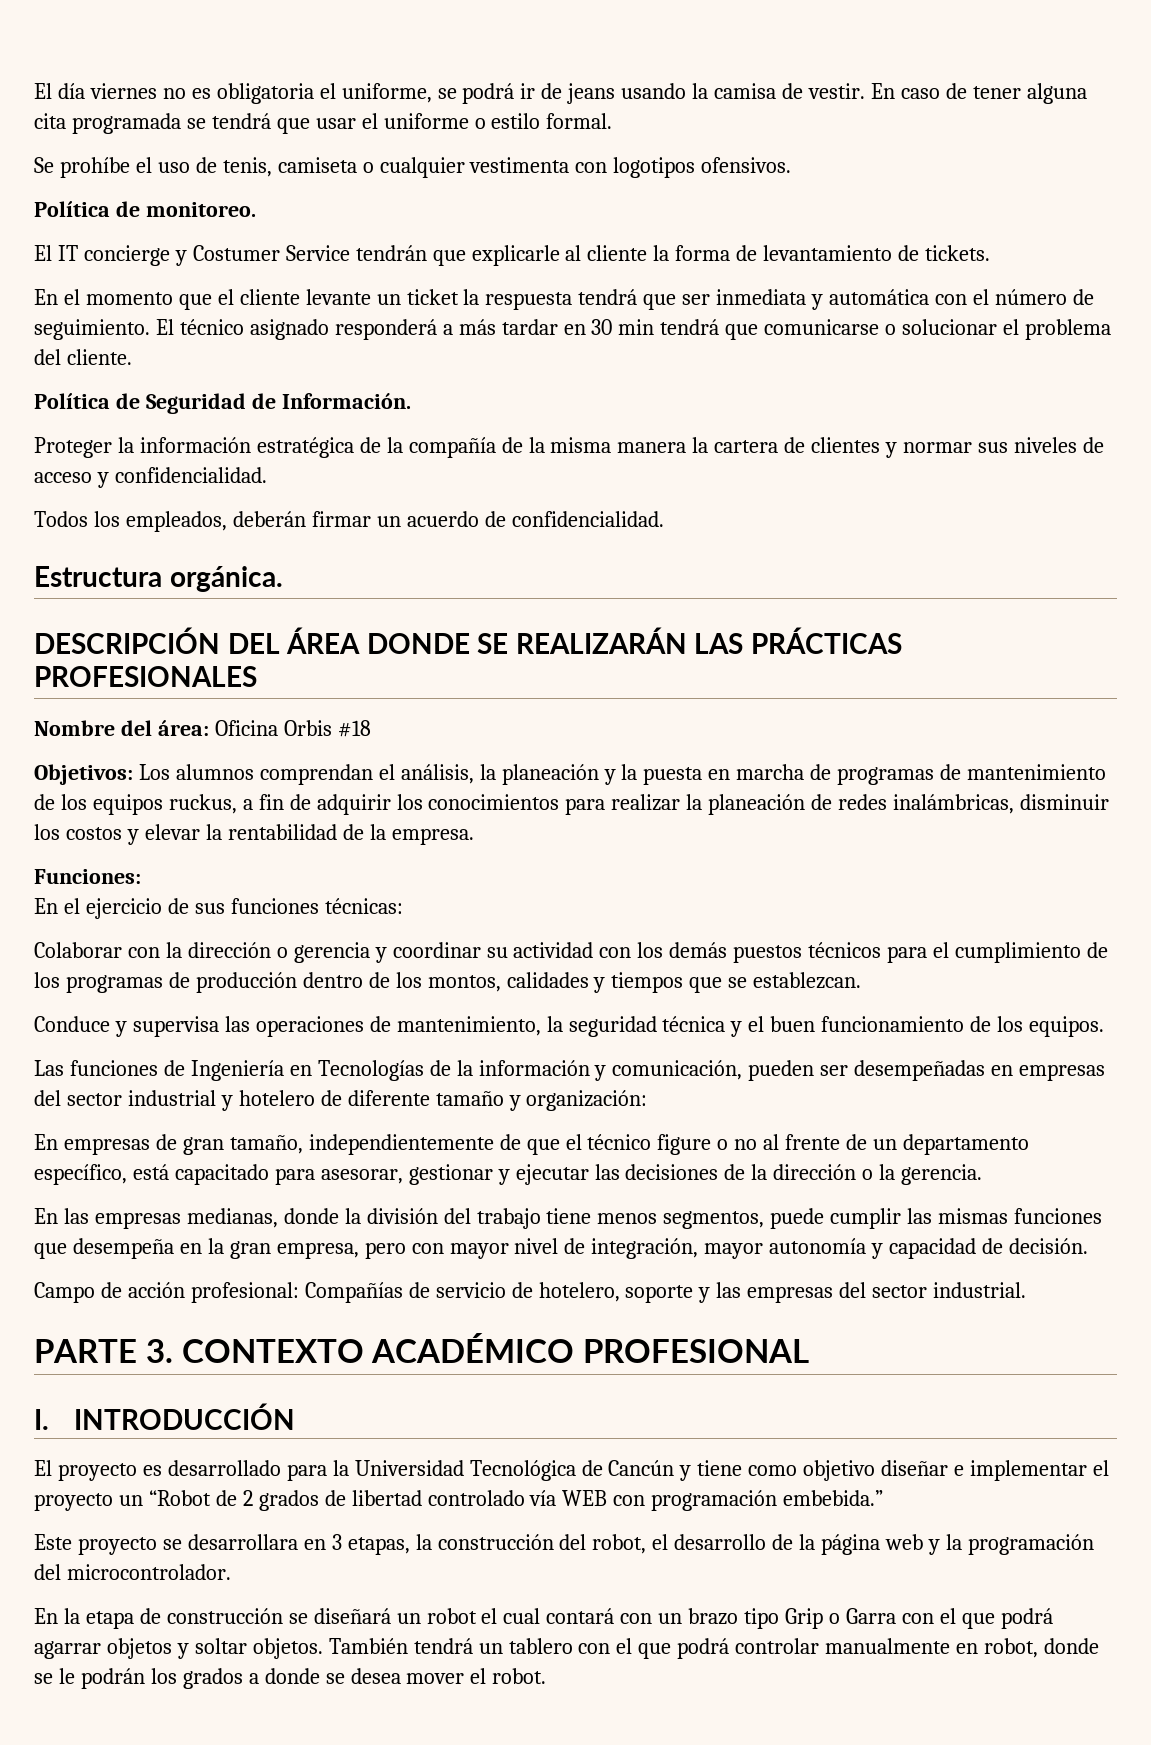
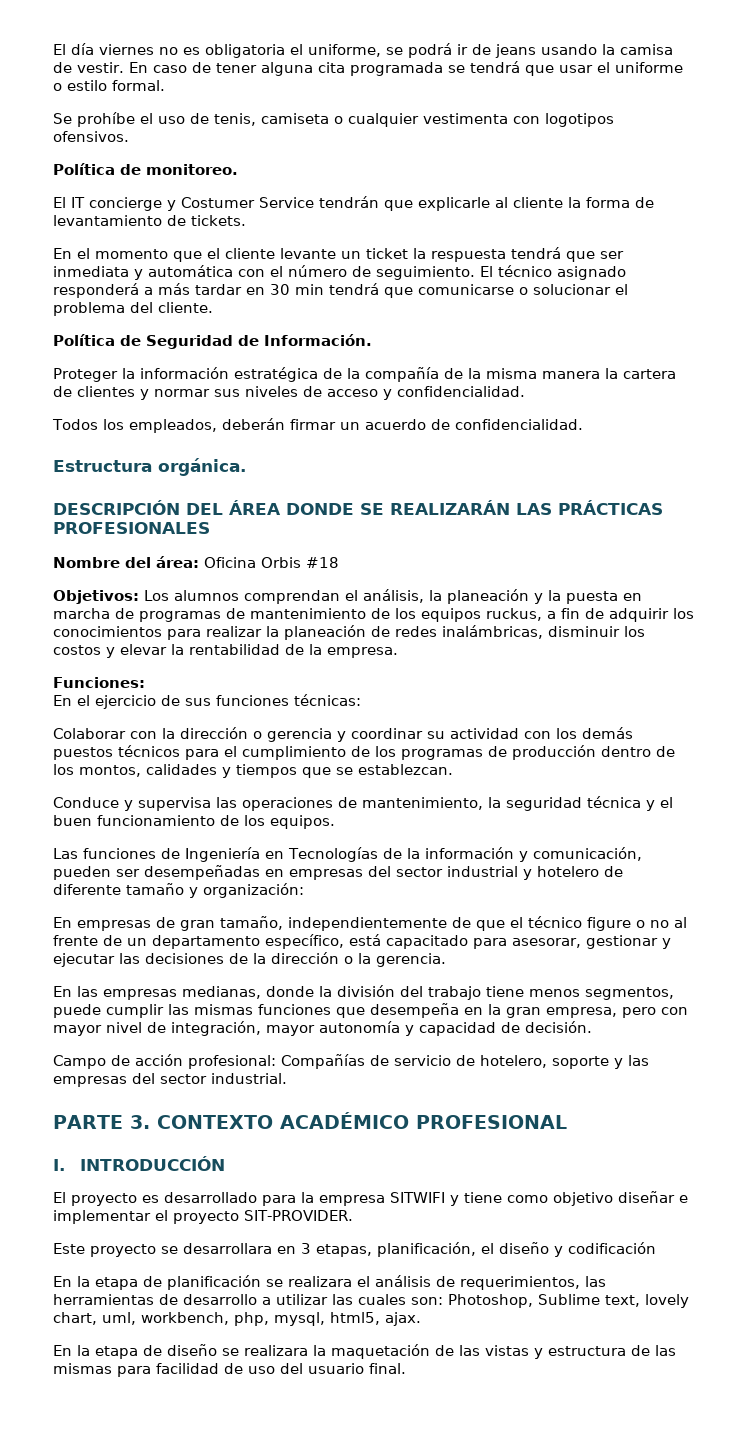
[354,1460,675,1481] Universidad Tecnológica de Cancún -> [319,1192,445,1206] empresa SITWIFI
[118,1490,884,1511] un “Robot de 2 grados de libertad controlado vía WEB con programación embebida.” -> [244,1210,353,1221] SIT-PROVIDER.
[415,1534,1094,1555] [34,1564,231,1580] [34,1608,1053,1629] [34,1638,1099,1659] [34,1668,547,1689] la construcción del robot, el desarrollo de la página web y la programación del microcontrolador. // En la etapa de construcción se diseñará un robot el cual contará con un brazo tipo Grip o Garra con el que podrá agarrar objetos y soltar objetos. También tendrá un tablero con el que podrá controlar manualmente en robot, donde se le podrán los grados a donde se desea mover el robot. -> [377,1242,656,1257] [53,1275,606,1290] [53,1294,689,1308] [53,1312,421,1326] [53,1344,676,1359] [53,1363,406,1377] planificación, el diseño y codificación // En la etapa de planificación se realizara el análisis de requerimientos, las herramientas de desarrollo a utilizar las cuales son: Photoshop, Sublime text, lovely chart, uml, workbench, php, mysql, html5, ajax. // En la etapa de diseño se realizara la maquetación de las vistas y estructura de las mismas para facilidad de uso del usuario final.

